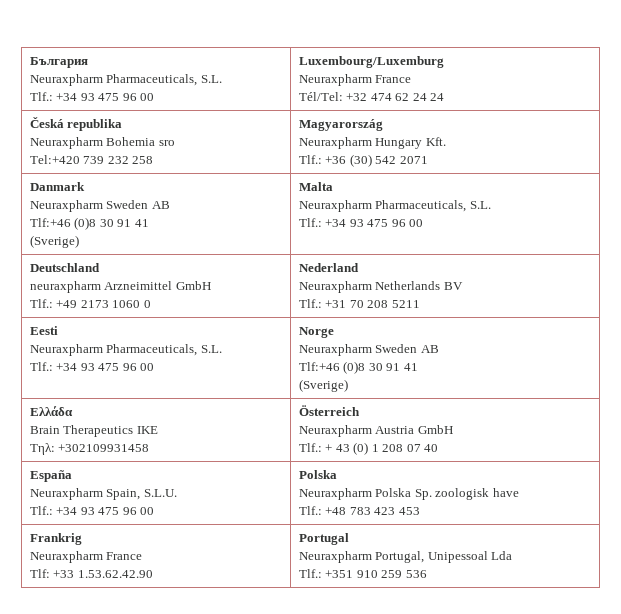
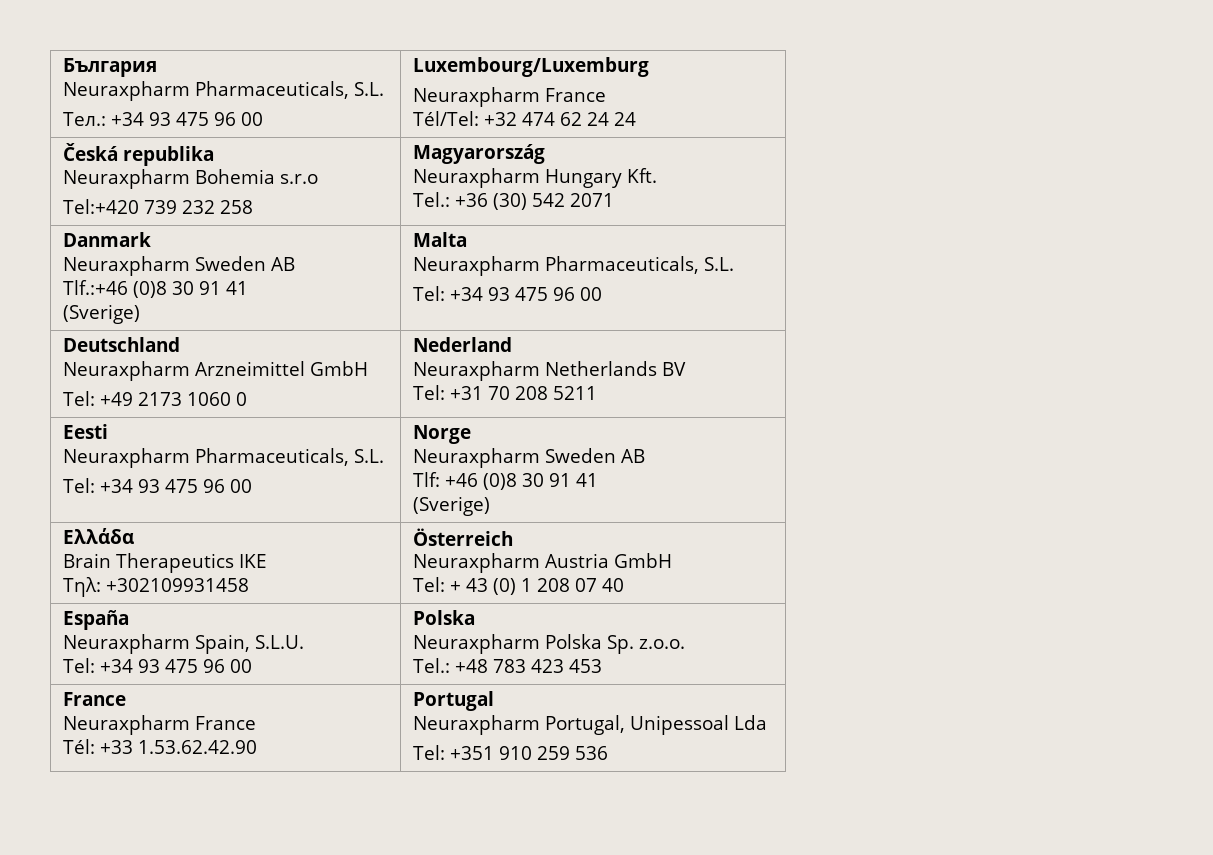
[29,92,53,101] Tlf.: -> [62,112,106,126] Teл.:
[158,140,175,146] sro -> [279,174,318,184] s.r.o
[298,155,322,164] Tlf.: -> [412,192,450,207] Tel.:
[29,218,71,227] Tlf:+46 -> [62,280,128,295] Tlf.:+46
[298,218,322,227] Tlf.: -> [412,286,445,301] Tel:
[29,281,101,293] neuraxpharm -> [62,361,190,381] Neuraxpharm
[29,299,53,308] Tlf.: -> [62,391,95,406] Tel:
[298,299,322,308] Tlf.: -> [412,385,445,400] Tel:
[29,362,53,371] Tlf.: -> [62,478,95,493] Tel:
[298,362,340,371] Tlf:+46 -> [412,472,478,487] Tlf: +46
[298,443,322,452] Tlf.: -> [412,577,445,592] Tel:
[29,506,53,515] Tlf.: -> [62,658,95,673] Tel:
[435,488,519,500] [298,506,322,515] zoologisk have // Tlf.: -> [638,639,685,649] [412,658,450,673] z.o.o. // Tel.:
[29,533,82,545] [29,551,143,563] [29,569,50,578] Frankrig // Neuraxpharm France // Tlf: -> [62,692,126,706] [62,715,256,735] [62,739,95,754] France // Neuraxpharm France // Tél:
[298,569,322,578] Tlf.: -> [412,745,445,760] Tel:

